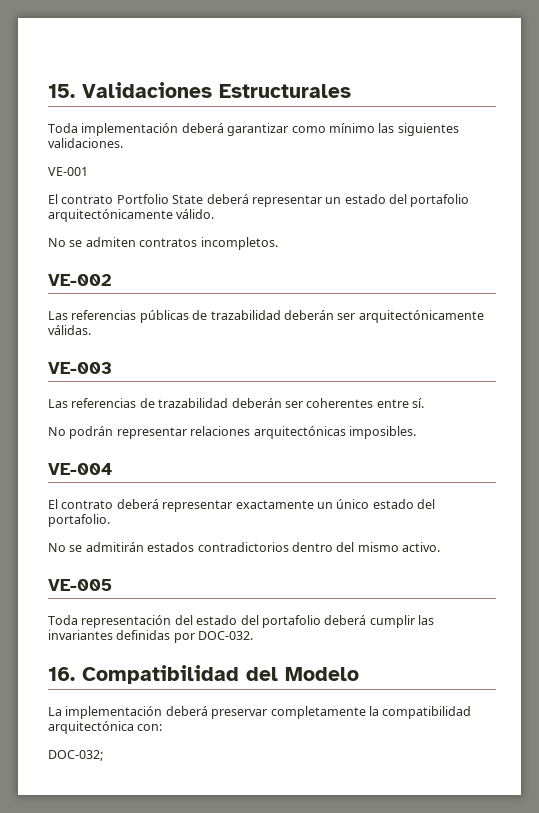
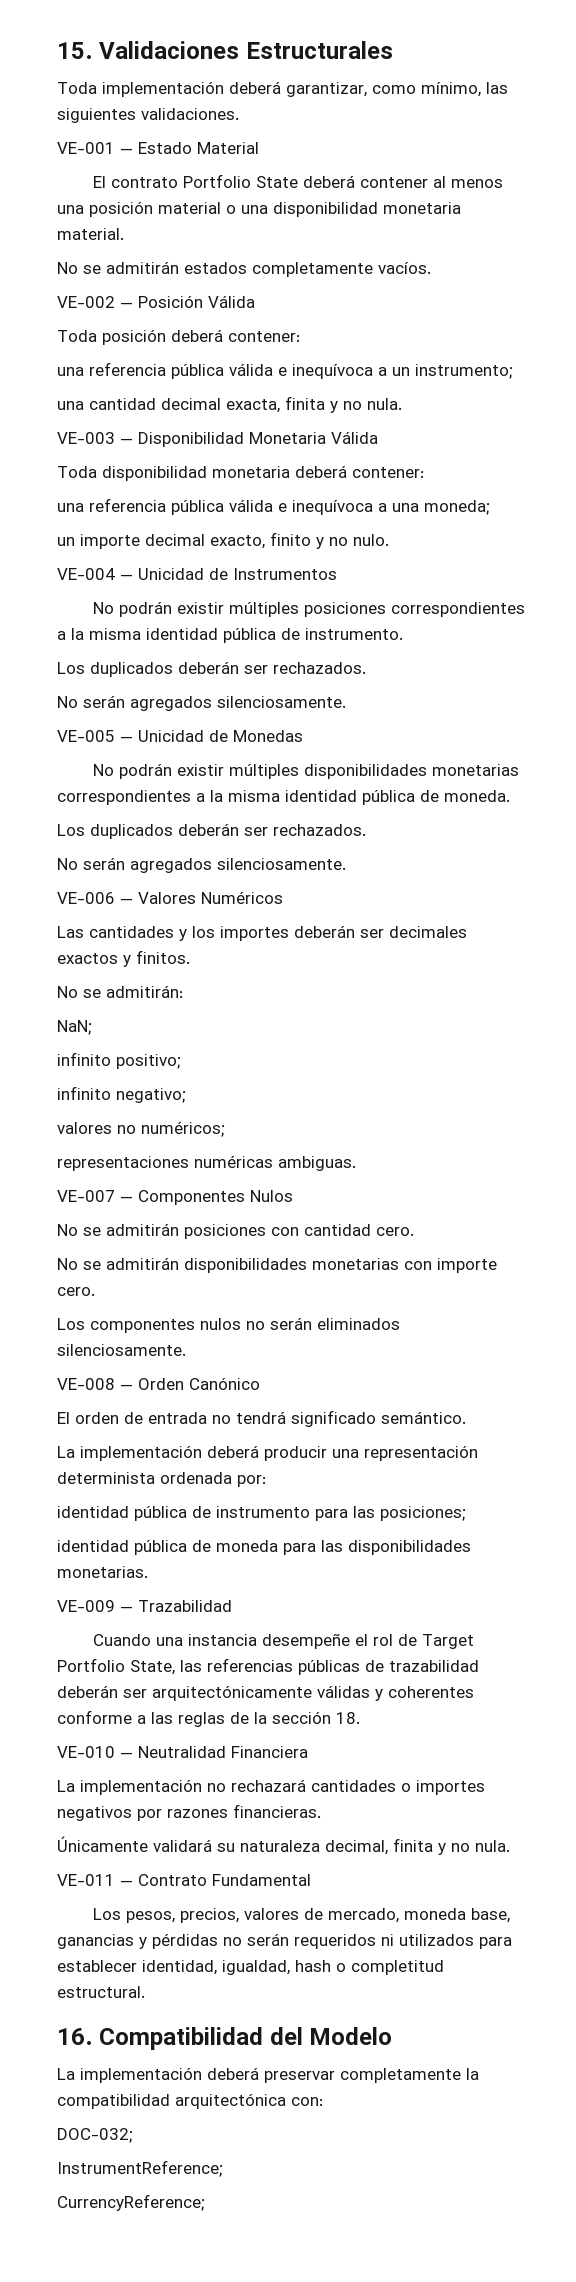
[227,123,375,136] garantizar como mínimo -> [286,82,481,97] garantizar, como mínimo,
(88, 171) none -> [120,142,259,154] — Estado Material
[251,194,470,207] [48,209,215,222] [48,237,278,250] [48,274,112,286] [48,311,68,320] representar un estado del portafolio arquitectónicamente válido. // No se admiten contratos incompletos. // VE-002 // Las -> [359,176,503,188] [57,201,461,217] [57,228,124,240] [57,261,431,277] [57,295,255,308] [57,329,300,345] [57,362,513,379] [57,396,402,413] [57,431,378,447] [57,465,424,481] [57,498,490,515] [57,532,389,549] [57,568,337,580] [92,601,525,617] [57,628,403,643] [57,661,366,677] [57,695,346,711] [57,730,303,742] [92,763,519,779] [57,790,510,805] [57,823,366,839] [57,857,346,873] [57,891,283,904] [57,925,467,941] [57,950,190,967] [57,985,183,998] [57,1020,92,1035] [57,1052,181,1069] [57,1086,186,1103] [57,1121,225,1137] [57,1155,356,1171] [57,1190,293,1205] [57,1223,414,1239] [57,1257,497,1273] [57,1287,95,1296] [57,1317,400,1333] [57,1344,186,1356] [57,1377,260,1390] [57,1410,466,1427] [57,1445,478,1461] [57,1472,266,1487] [57,1506,466,1521] [57,1540,471,1555] [57,1566,148,1578] [57,1600,232,1612] [92,1633,474,1649] [57,1658,202,1675] contener al menos una posición material o una disponibilidad monetaria material. // No se admitirán estados completamente vacíos. // VE-002 — Posición Válida // Toda posición deberá contener: // una referencia pública válida e inequívoca a un instrumento; // una cantidad decimal exacta, finita y no nula. // VE-003 — Disponibilidad Monetaria Válida // Toda disponibilidad monetaria deberá contener: // una referencia pública válida e inequívoca a una moneda; // un importe decimal exacto, finito y no nulo. // VE-004 — Unicidad de Instrumentos // No podrán existir múltiples posiciones correspondientes a la misma identidad pública de instrumento. // Los duplicados deberán ser rechazados. // No serán agregados silenciosamente. // VE-005 — Unicidad de Monedas // No podrán existir múltiples disponibilidades monetarias correspondientes a la misma identidad pública de moneda. // Los duplicados deberán ser rechazados. // No serán agregados silenciosamente. // VE-006 — Valores Numéricos // Las cantidades y los importes deberán ser decimales exactos y finitos. // No se admitirán: // NaN; // infinito positivo; // infinito negativo; // valores no numéricos; // representaciones numéricas ambiguas. // VE-007 — Componentes Nulos // No se admitirán posiciones con cantidad cero. // No se admitirán disponibilidades monetarias con importe cero. // Los componentes nulos no serán eliminados silenciosamente. // VE-008 — Orden Canónico // El orden de entrada no tendrá significado semántico. // La implementación deberá producir una representación determinista ordenada por: // identidad pública de instrumento para las posiciones; // identidad pública de moneda para las disponibilidades monetarias. // VE-009 — Trazabilidad // Cuando una instancia desempeñe el rol de Target Portfolio State, las
[48,325,91,335] [48,362,112,374] [48,398,424,408] [48,426,416,439] [48,463,112,475] [48,499,435,512] [48,514,110,527] [48,542,440,552] [48,579,112,591] [48,615,434,628] [48,630,254,643] válidas. // VE-003 // Las referencias de trazabilidad deberán ser coherentes entre sí. // No podrán representar relaciones arquitectónicas imposibles. // VE-004 // El contrato deberá representar exactamente un único estado del portafolio. // No se admitirán estados contradictorios dentro del mismo activo. // VE-005 // Toda representación del estado del portafolio deberá cumplir las invariantes definidas por DOC-032. -> [317,1685,474,1701] [57,1710,360,1727] [57,1746,308,1758] [57,1779,485,1795] [57,1804,321,1821] [57,1836,510,1855] [57,1874,311,1886] [92,1908,510,1923] [57,1933,512,1949] [57,1960,444,1975] [57,1986,145,1998] válidas y coherentes conforme a las reglas de la sección 18. // VE-010 — Neutralidad Financiera // La implementación no rechazará cantidades o importes negativos por razones financieras. // Únicamente validará su naturaleza decimal, finita y no nula. // VE-011 — Contrato Fundamental // Los pesos, precios, valores de mercado, moneda base, ganancias y pérdidas no serán requeridos ni utilizados para establecer identidad, igualdad, hash o completitud estructural.
(103, 755) none -> [57,2160,223,2177] [57,2194,205,2211] // InstrumentReference; // CurrencyReference;

